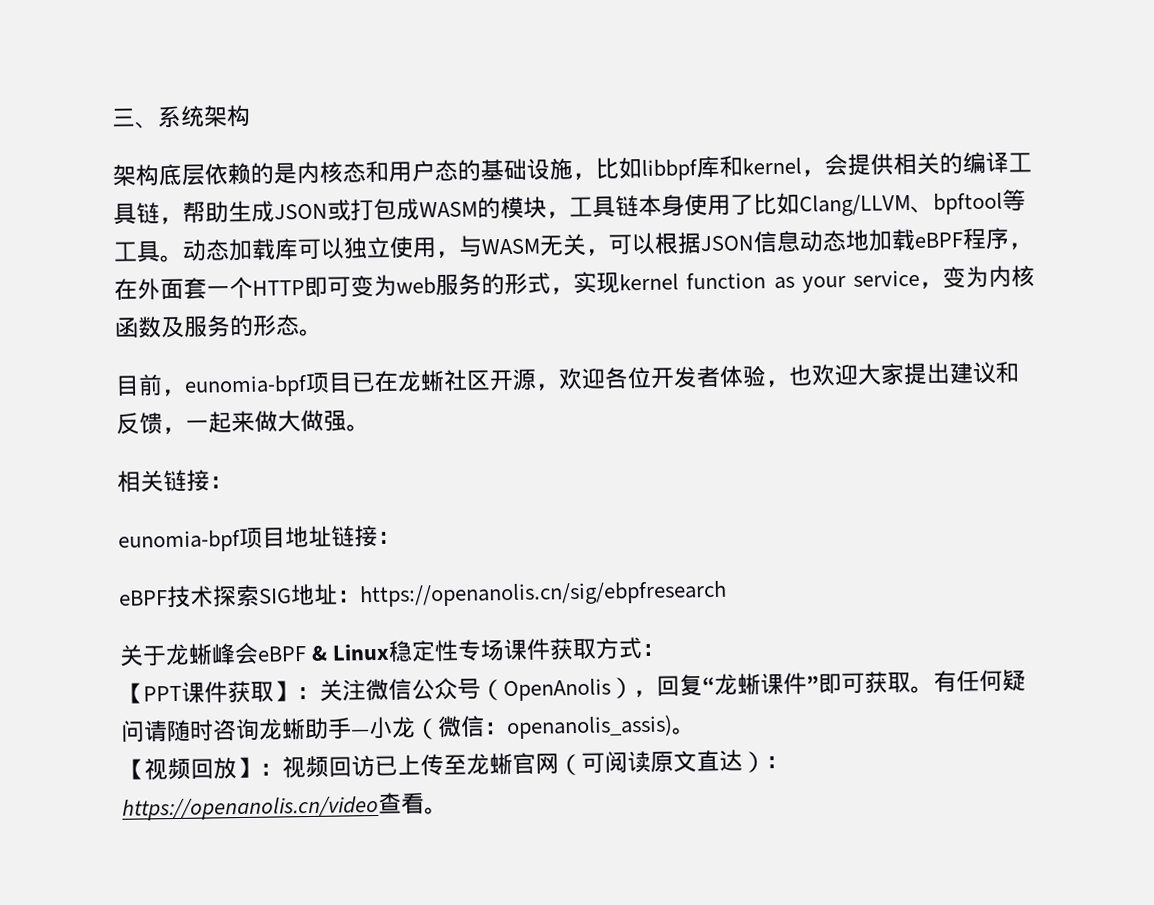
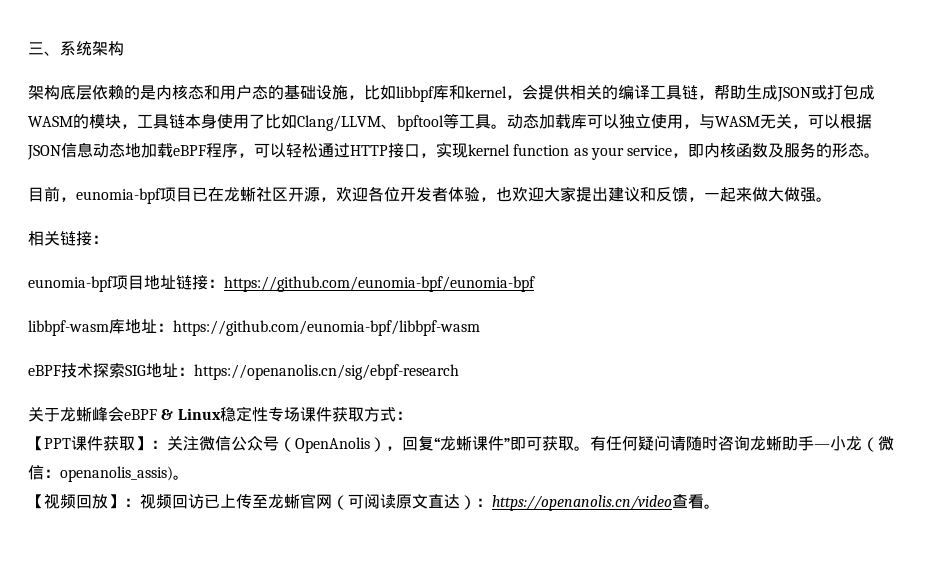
[114,272,551,300] 在外面套一个HTTP即可变为web服务的形式 -> [254,143,420,158] 可以轻松通过HTTP接口
[942,265,989,289] 变为 -> [688,144,705,158] 即
(401, 537) none -> [224,276,535,292] [28,319,480,336] https://github.com/eunomia-bpf/eunomia-bpf // libbpf-wasm库地址：https://github.com/eunomia-bpf/libbpf-wasm
[359,580,727,608] https://openanolis.cn/sig/ebpfresearch -> [194,364,459,380] https://openanolis.cn/sig/ebpf-research

